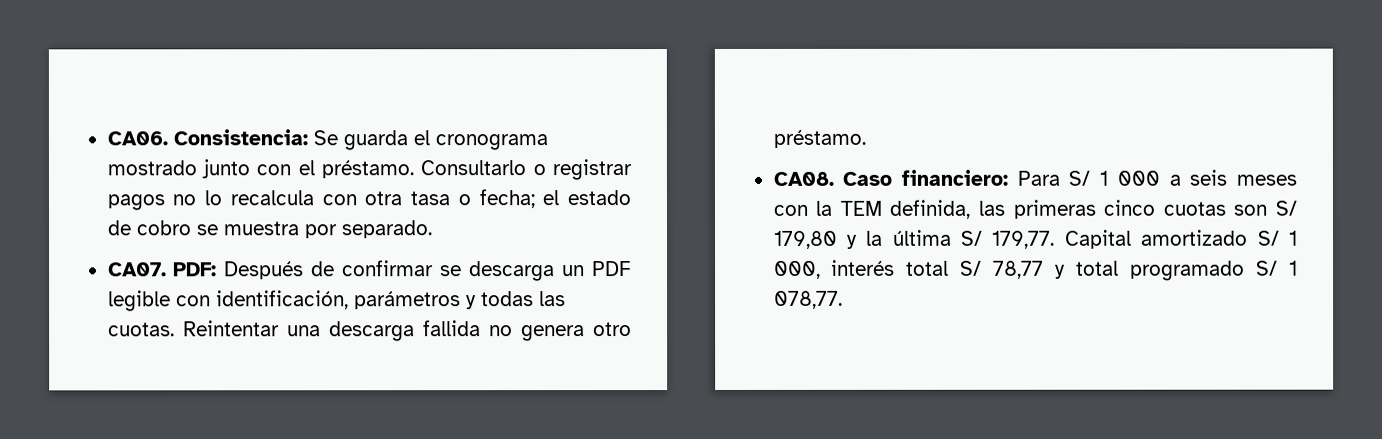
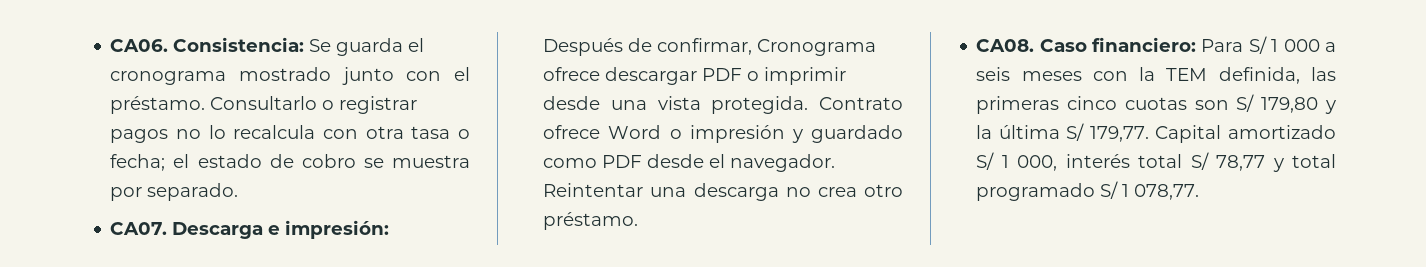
[173,260,632,282] [107,290,566,312] [107,320,585,342] PDF: Después de confirmar se descarga un PDF legible con identificación, parámetros y todas las cuotas. Reintentar una descarga fallida no genera -> [172,220,390,239] [543,38,877,56] [543,67,847,85] [543,96,903,114] [543,125,903,143] [543,154,836,172] [543,183,857,201] Descarga e impresión: Después de confirmar, Cronograma ofrece descargar PDF o imprimir desde una vista protegida. Contrato ofrece Word o impresión y guardado como PDF desde el navegador. Reintentar una descarga no crea

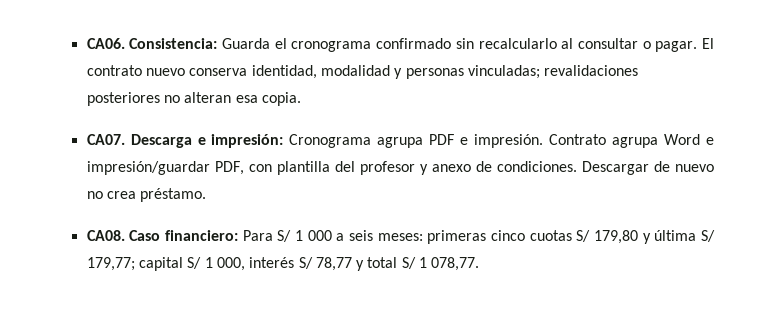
[309,38,425,56] [110,67,470,85] [110,96,418,114] [110,125,470,143] [110,154,470,171] [110,183,239,201] [110,220,390,239] [543,38,877,56] [543,67,847,85] [543,96,903,114] [543,125,903,143] [543,154,836,172] [543,183,779,201] Se guarda el cronograma mostrado junto con el préstamo. Consultarlo o registrar pagos no lo recalcula con otra tasa o fecha; el estado de cobro se muestra por separado. // CA07. Descarga e impresión: Después de confirmar, Cronograma ofrece descargar PDF o imprimir desde una vista protegida. Contrato ofrece Word o impresión y guardado como PDF desde el navegador. Reintentar una descarga -> [222,38,715,52] [86,65,639,79] [86,92,301,106] [86,134,715,148] [86,161,714,175] Guarda el cronograma confirmado sin recalcularlo al consultar o pagar. El contrato nuevo conserva identidad, modalidad y personas vinculadas; revalidaciones posteriores no alteran esa copia. // CA07. Descarga e impresión: Cronograma agrupa PDF e impresión. Contrato agrupa Word e impresión/guardar PDF, con plantilla del profesor y anexo de condiciones. Descargar de nuevo
[864,184,903,197] otro -> (136, 195) none
[1021,67,1336,84] meses con la TEM definida, las -> [377,233,423,241] meses:
[1194,100,1229,110] son -> (572, 235) none
[976,125,993,139] la -> (651, 238) none
[1089,125,1336,143] 179,77. Capital amortizado -> [86,257,183,271] 179,77; capital
[1138,154,1183,168] total -> (295, 262) none
[976,183,1096,201] programado -> (398, 262) none

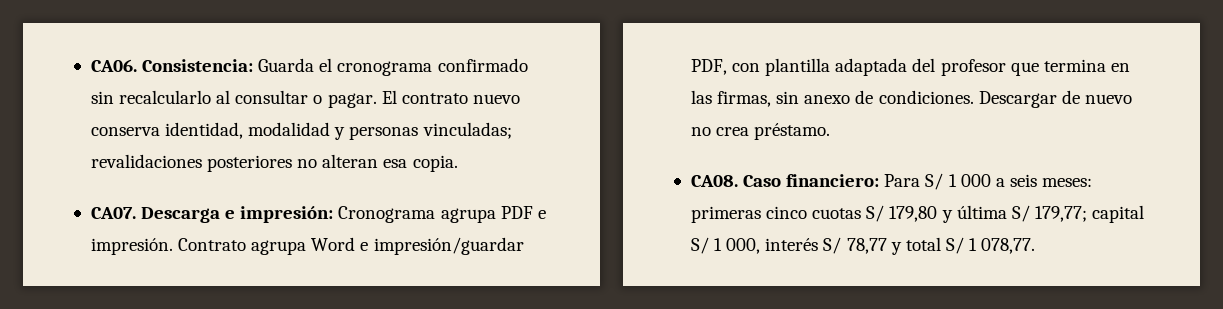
(330, 168) none -> [835,58,908,76] adaptada
[419,164,428,175] y -> [1010,59,1130,76] [690,90,800,107] que termina en las firmas, sin

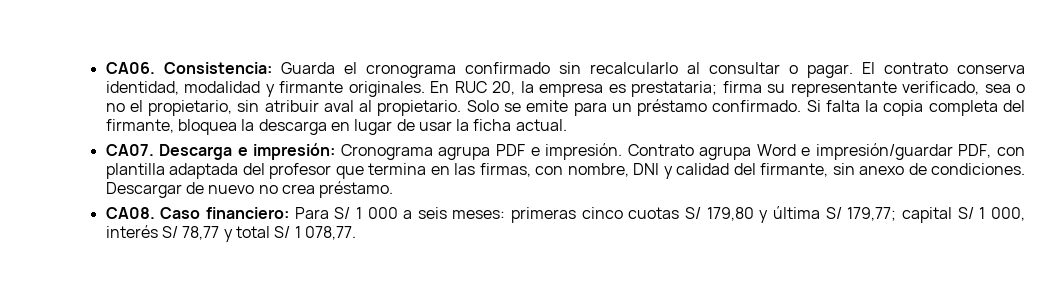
[472,94,520,104] nuevo -> (948, 68) none
[349,122,512,140] [90,154,458,172] personas vinculadas; revalidaciones posteriores no alteran esa copia. -> [279,81,1025,97] [105,99,1025,116] [105,119,567,135] firmante originales. En RUC 20, la empresa es prestataria; firma su representante verificado, sea o no el propietario, sin atribuir aval al propietario. Solo se emite para un préstamo confirmado. Si falta la copia completa del firmante, bloquea la descarga en lugar de usar la ficha actual.
(772, 99) none -> [535,163,829,179] con nombre, DNI y calidad del firmante,

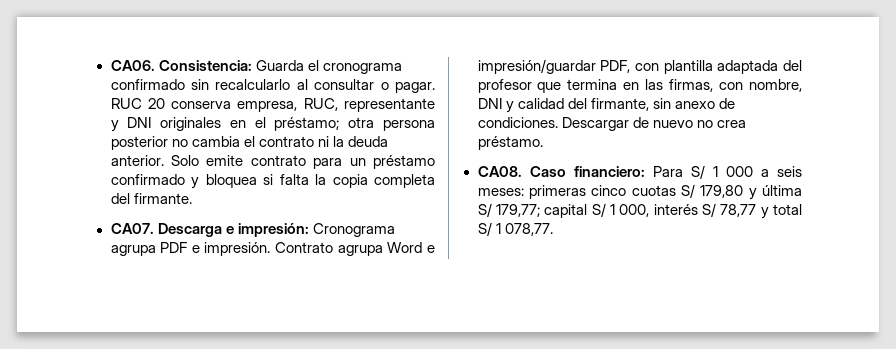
[861,62,1026,74] [105,81,1025,97] [105,99,821,116] El contrato conserva identidad, modalidad y firmante originales. En RUC 20, la empresa es prestataria; firma su representante verificado, sea o no el propietario, sin atribuir aval al propietario. Solo se emite para un préstamo confirmado. Si -> [110,98,435,112] [110,117,435,132] [110,136,388,150] [110,155,435,169] [110,174,273,189] RUC 20 conserva empresa, RUC, representante y DNI originales en el préstamo; otra persona posterior no cambia el contrato ni la deuda anterior. Solo emite contrato para un préstamo confirmado y bloquea si
[105,119,567,135] firmante, bloquea la descarga en lugar de usar la ficha actual. -> [133,193,192,204] firmante.

